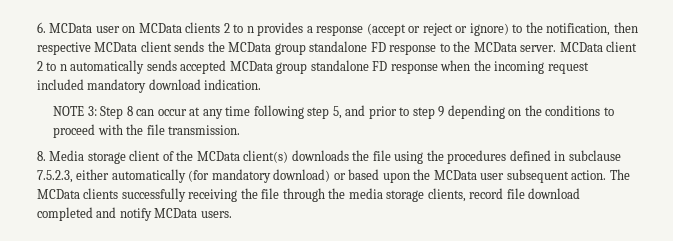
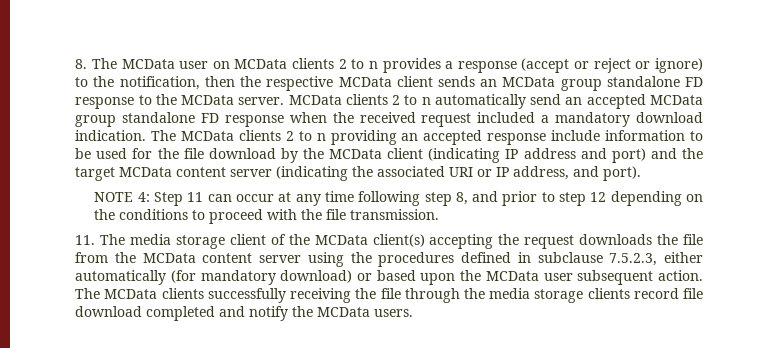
[36,22,46,33] 6. -> [75,58,117,69] 8. The
(638, 27) none -> [240,76,262,87] the
[207,41,225,52] the -> [480,79,498,87] an
[606,41,638,52] client -> [345,94,388,105] clients
[146,60,177,71] sends -> [530,94,583,105] send an
[494,61,545,74] incoming -> [359,112,416,123] received
(84, 84) none -> [541,115,550,123] a
[53,106,133,119] // NOTE 3: Step 8 -> [151,130,704,145] [75,148,704,163] [75,166,642,181] [94,192,204,206] The MCData clients 2 to n providing an accepted response include information to be used for the file download by the MCData client (indicating IP address and port) and the target MCData content server (indicating the associated URI or IP address, and port). // NOTE 4: Step 11
[332,106,342,119] 5, -> [455,192,468,205] 8,
[438,106,445,117] 9 -> [590,192,607,202] 12
[36,150,85,161] 8. Media -> [75,234,172,245] 11. The media
[291,150,391,161] downloads the file -> [429,234,704,249] [75,252,302,263] accepting the request downloads the file from the MCData content server
[427,188,466,202] clients, -> [587,288,630,299] clients
(152, 214) none -> [292,306,314,317] the

